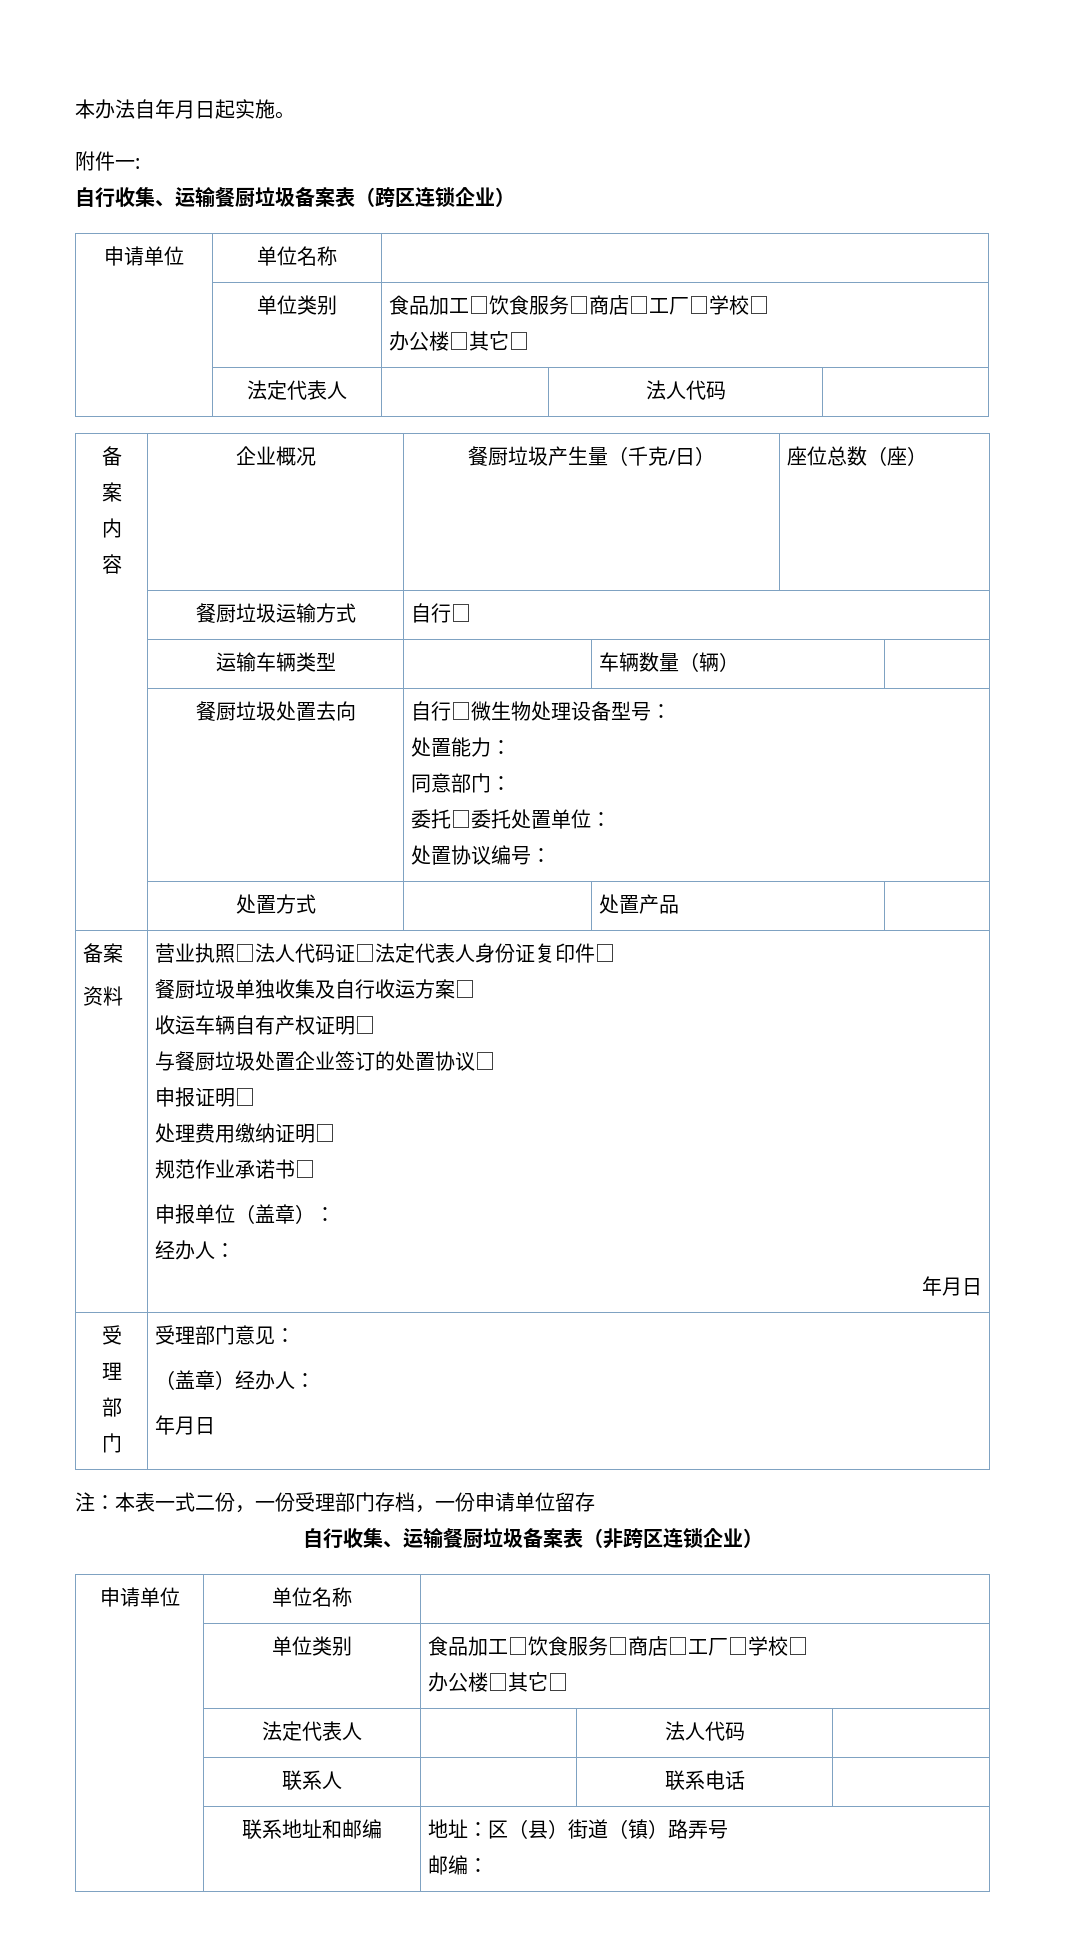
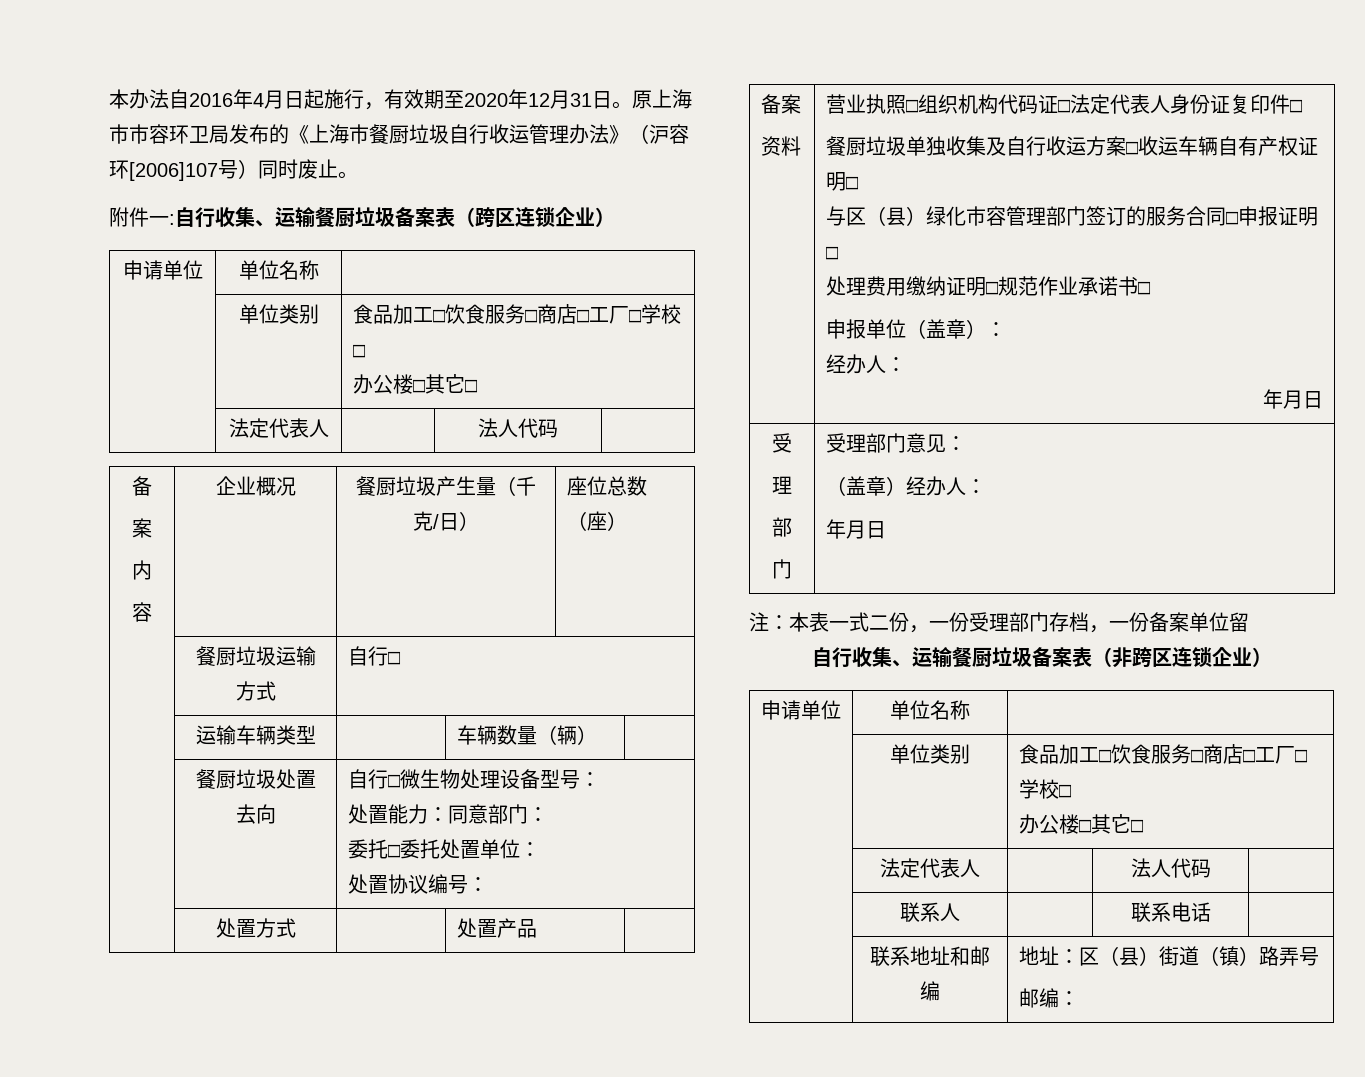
[155,99,275,119] 年月日起实施 -> [189,89,692,110] [109,124,689,144] [109,159,338,181] 2016年4月日起施行，有效期至2020年12月31日。原上海市市容环卫局发布的《上海市餐厨垃圾自行收运管理办法》（沪容环[2006]107号）同时废止
(140, 163) // -> (175, 219) none
(512, 747) // -> (448, 814) none
[255,943,296,963] 法人 -> [917,94,998,114] 组织机构
(476, 989) // -> (1139, 148) none
[175,1051,496,1071] 餐厨垃圾处置企业签订的处置协议□ // -> [845,206,1239,226] 区（县）绿化市容管理部门签订的服务合同□
(336, 1133) // -> (999, 288) none
[475,1492,515,1512] 申请 -> [1149,612,1189,632] 备案
[575,1492,595,1512] 存 -> (1249, 622) none

